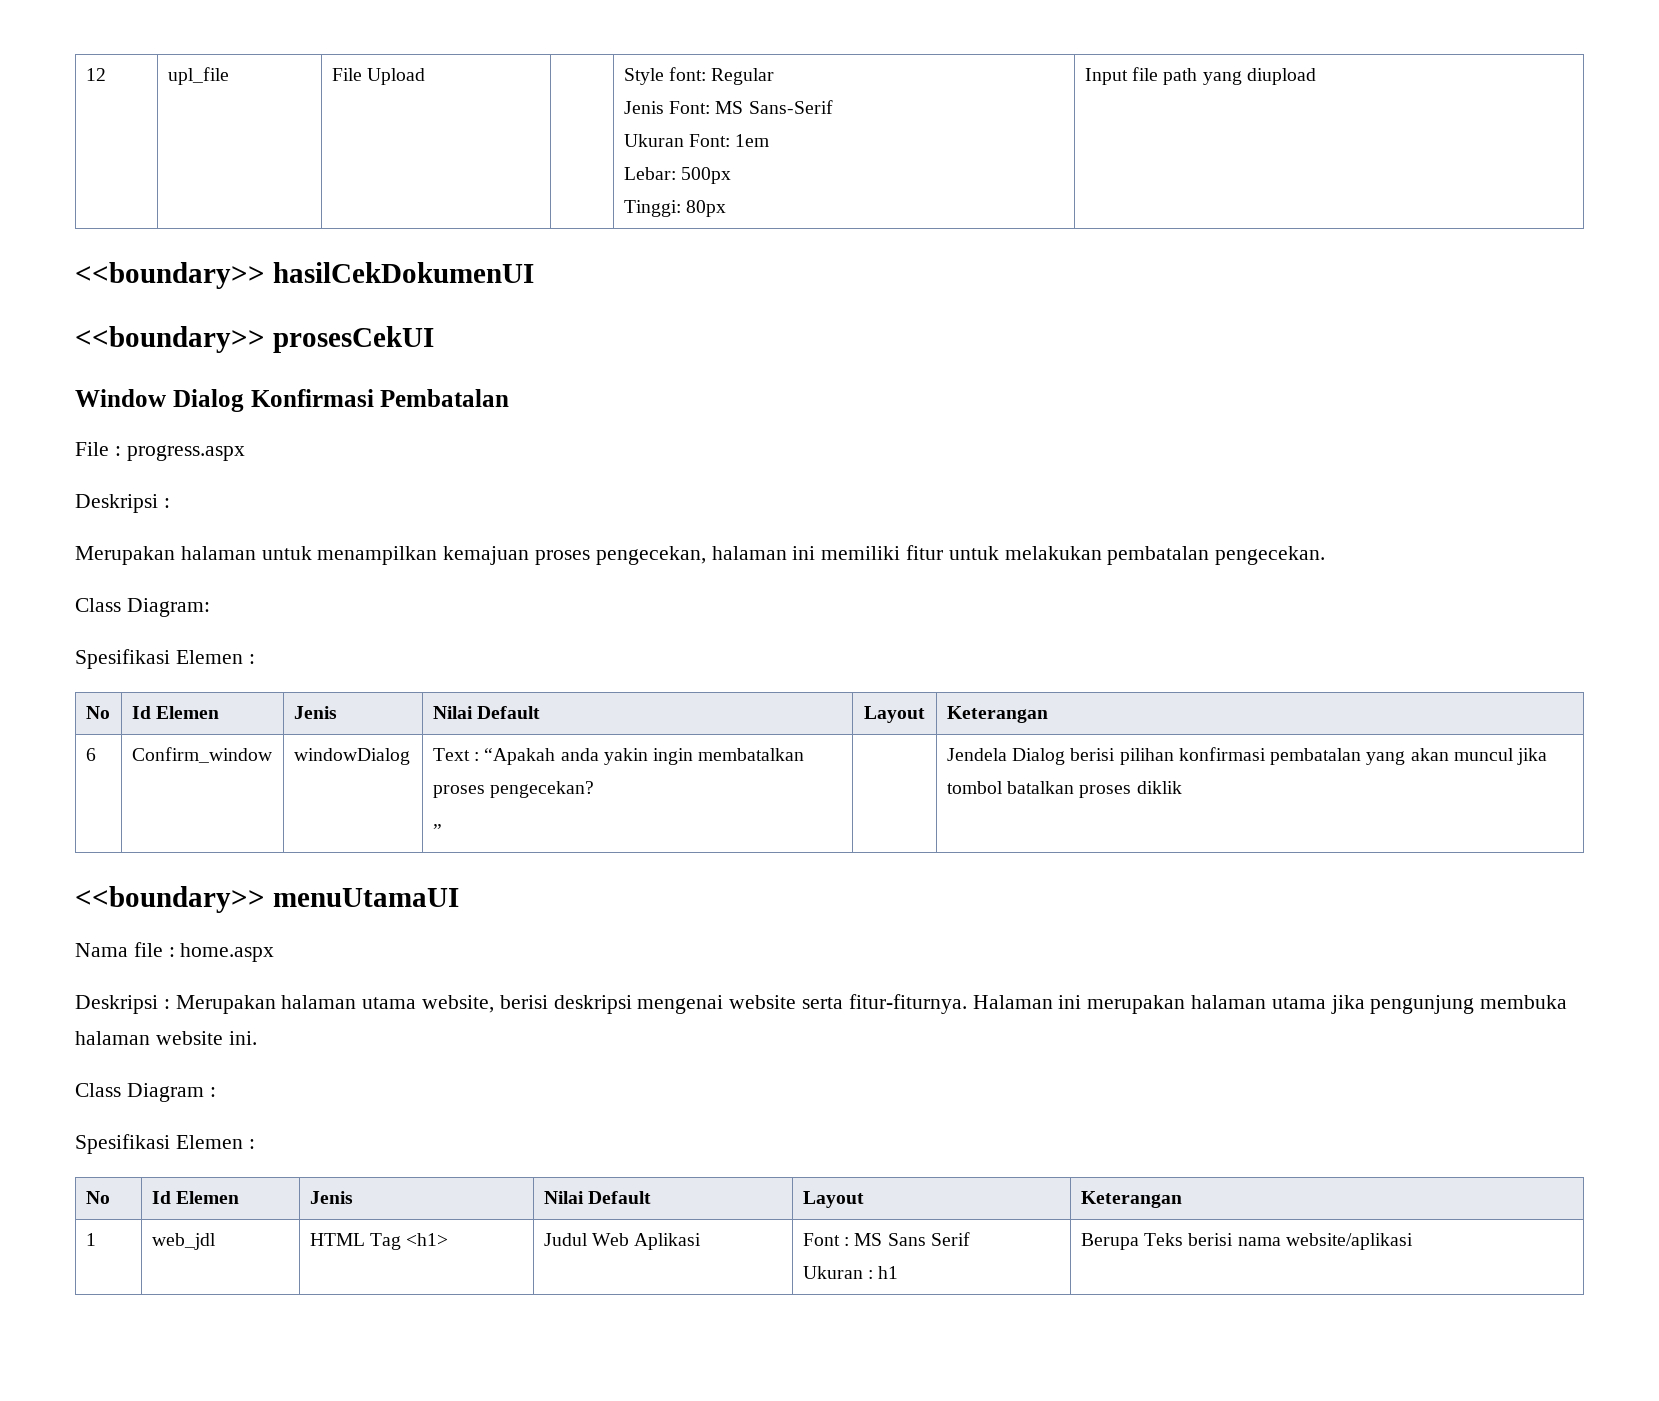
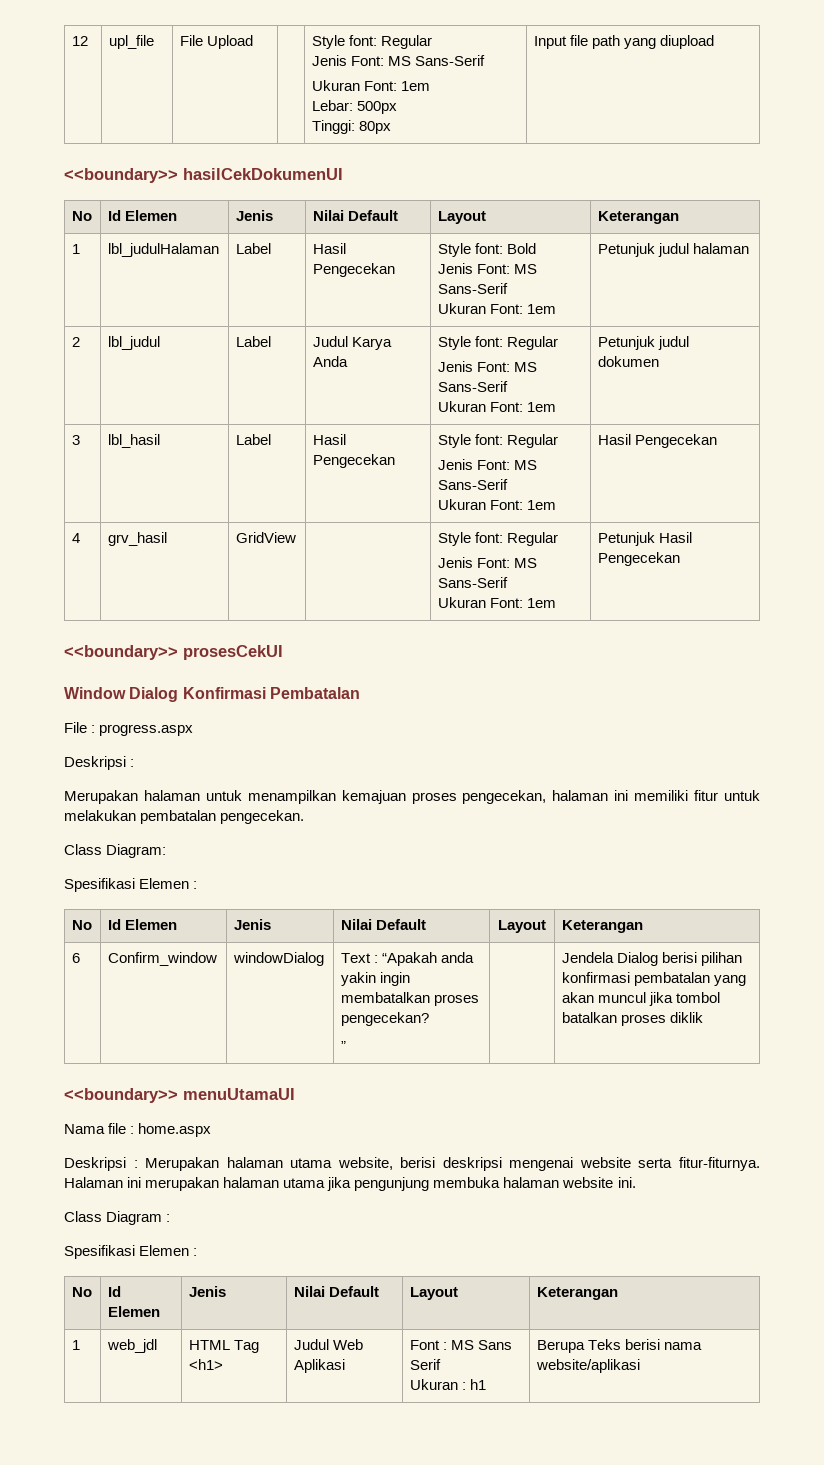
(534, 272) none -> [71,211,92,221] [107,210,177,221] [235,210,273,221] [312,210,398,221] [437,211,486,224] [597,211,679,224] [71,244,80,254] [107,243,219,257] [235,243,271,254] [312,243,346,254] [312,263,395,277] [437,243,536,257] [437,263,537,274] [437,283,508,294] [437,303,556,314] [597,243,749,257] [71,337,80,347] [107,336,160,350] [235,336,271,347] [312,336,392,350] [312,356,348,367] [437,336,558,350] [437,361,537,372] [437,381,508,392] [437,401,556,412] [597,336,689,350] [597,356,659,367] [71,435,80,445] [107,434,160,448] [235,434,271,445] [312,434,346,445] [312,454,395,468] [437,434,558,448] [437,459,537,470] [437,479,508,490] [437,499,556,510] [597,434,717,448] [71,533,80,543] [107,532,167,546] [235,532,296,543] [437,532,558,546] [437,557,537,568] [437,577,508,588] [437,597,556,608] [597,532,692,546] [597,552,680,566] // No | Id Elemen | Jenis | Nilai Default | Layout | Keterangan // 1 | lbl_judulHalaman | Label | Hasil Pengecekan | Style font: Bold // Jenis Font: MS Sans-Serif // Ukuran Font: 1em | Petunjuk judul halaman // 2 | lbl_judul | Label | Judul Karya Anda | Style font: Regular // Jenis Font: MS Sans-Serif // Ukuran Font: 1em | Petunjuk judul dokumen // 3 | lbl_hasil | Label | Hasil Pengecekan | Style font: Regular // Jenis Font: MS Sans-Serif // Ukuran Font: 1em | Hasil Pengecekan // 4 | grv_hasil | GridView | | Style font: Regular // Jenis Font: MS Sans-Serif // Ukuran Font: 1em | Petunjuk Hasil Pengecekan

